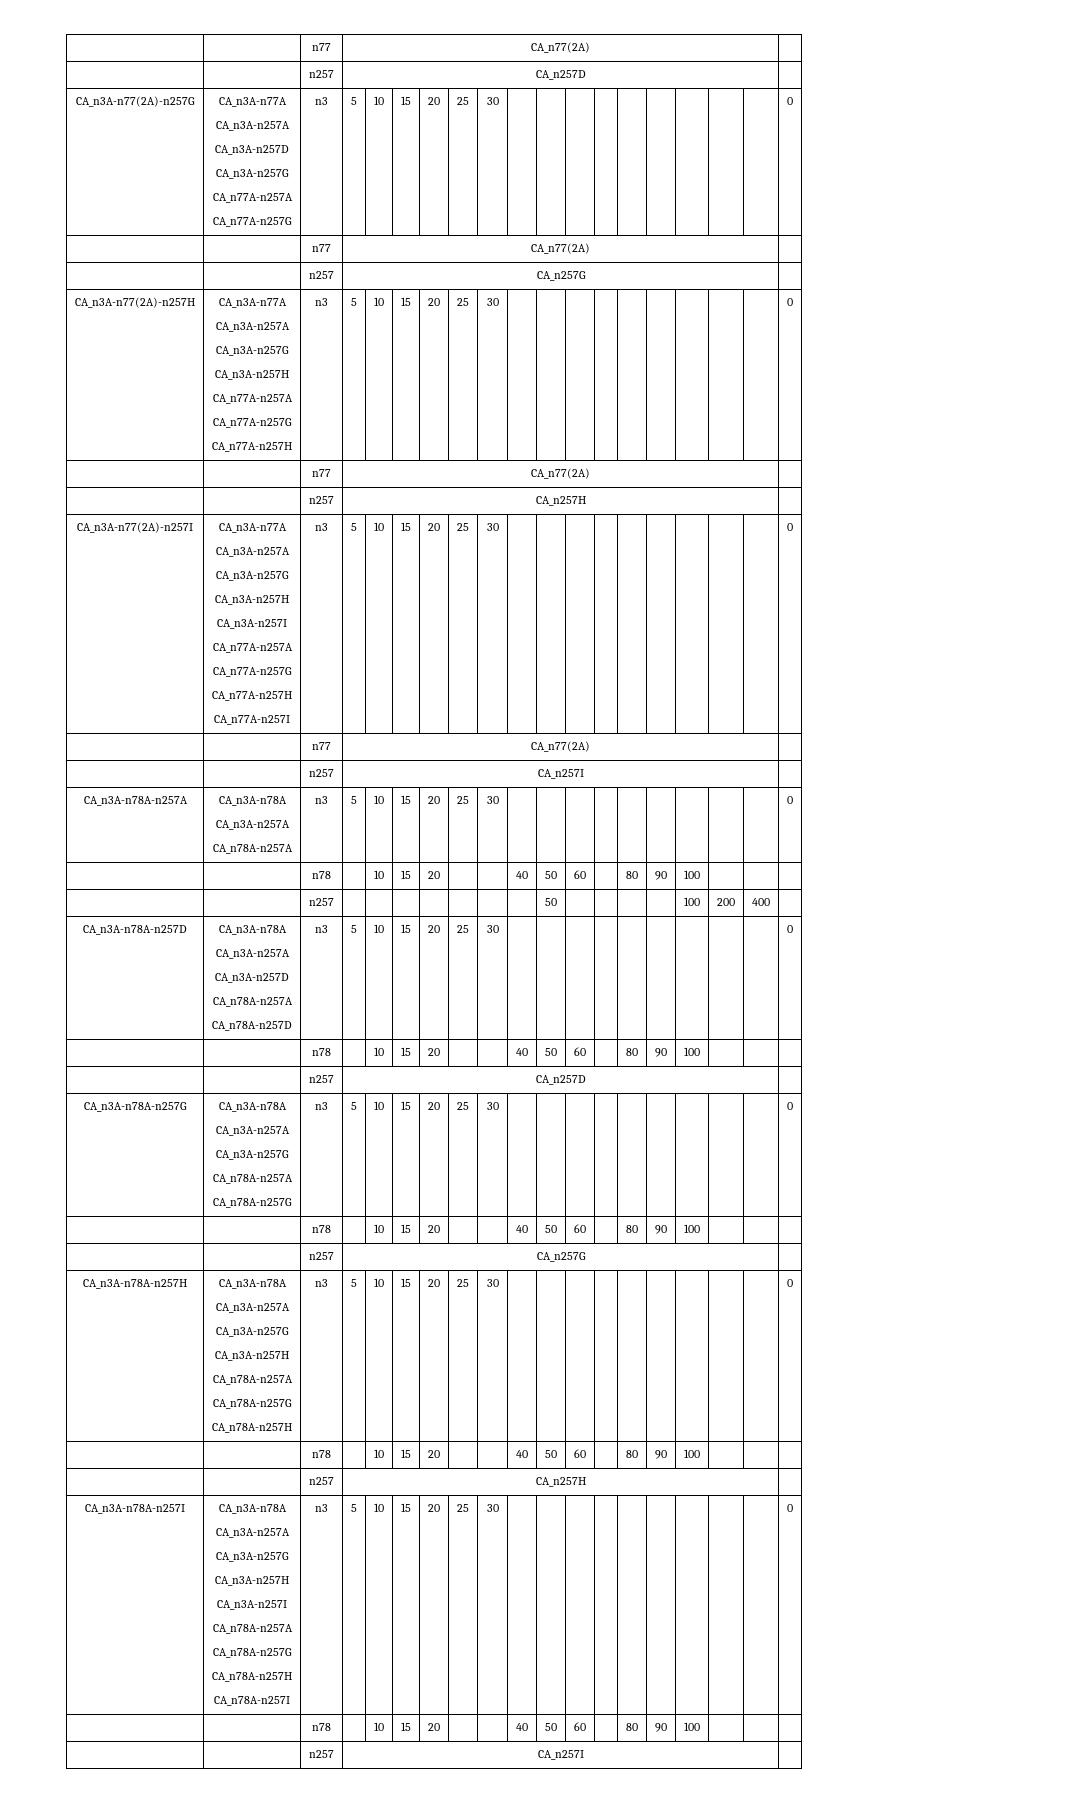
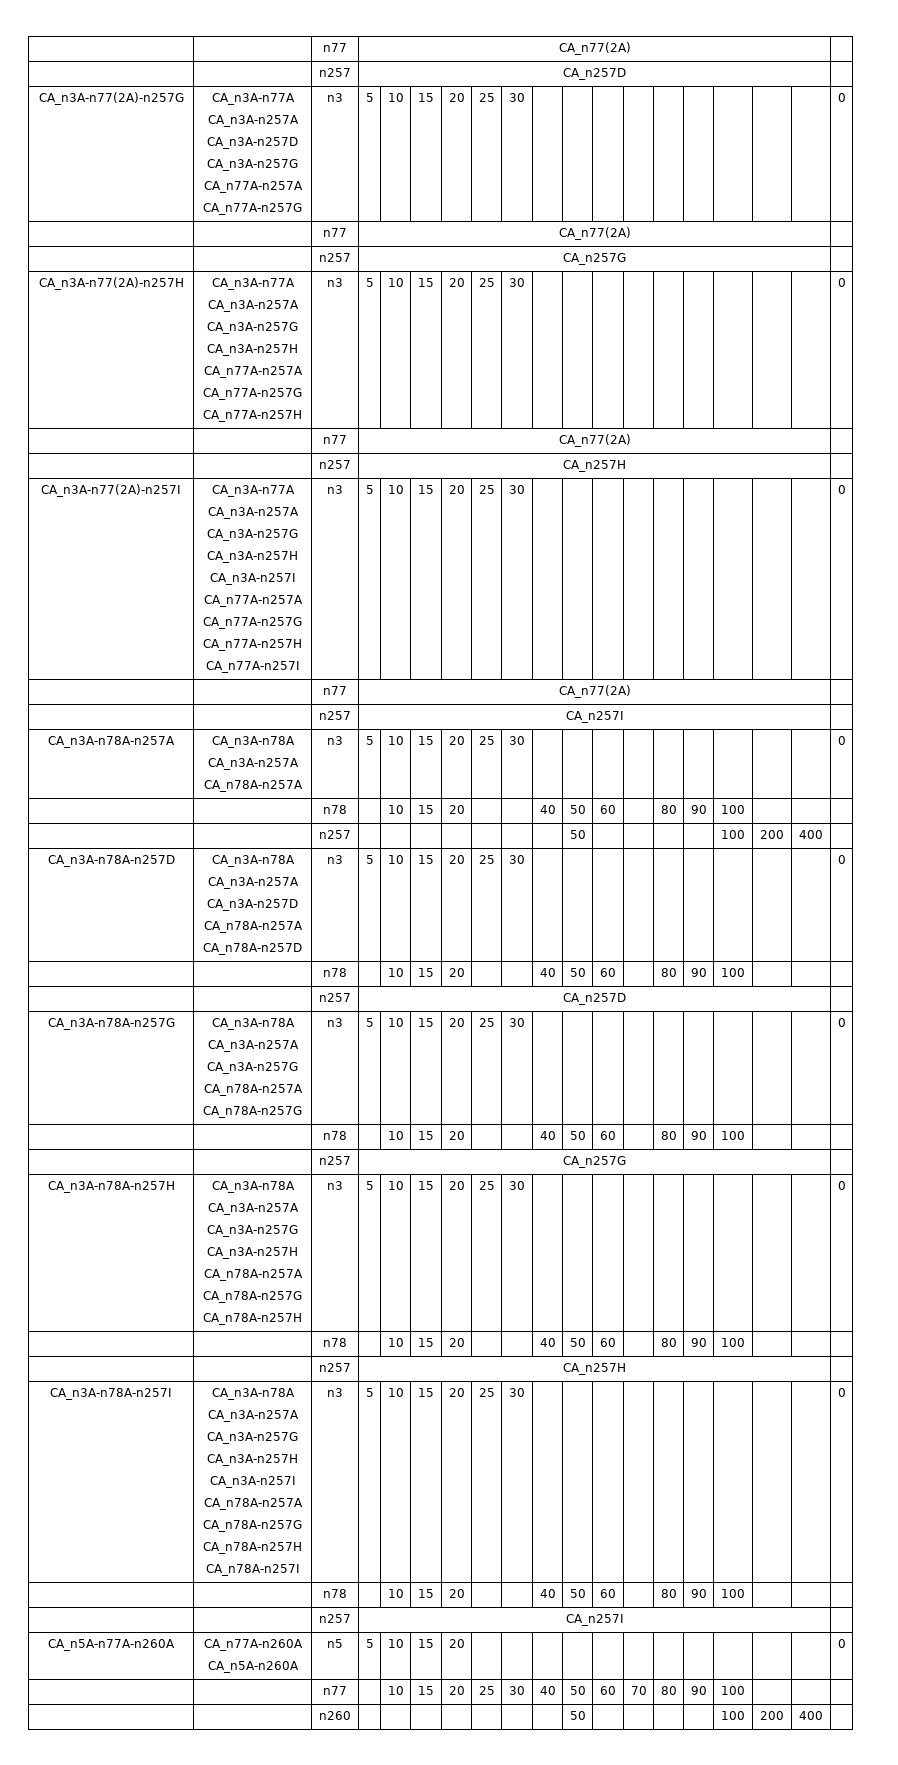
(584, 1755) none -> [48,1639,175,1651] [203,1639,303,1651] [207,1661,299,1673] [327,1639,343,1648] [365,1639,374,1648] [387,1639,404,1648] [418,1639,434,1648] [448,1639,465,1648] [837,1639,846,1648] [323,1686,347,1695] [387,1686,404,1695] [418,1686,434,1695] [448,1686,465,1695] [478,1686,495,1695] [509,1686,525,1695] [539,1686,556,1695] [569,1686,586,1695] [600,1686,616,1695] [630,1686,647,1695] [660,1686,677,1695] [690,1686,707,1695] [721,1686,745,1695] [319,1711,351,1720] [569,1711,586,1720] [721,1711,745,1720] [760,1711,784,1720] [799,1711,823,1720] // CA_n5A-n77A-n260A | CA_n77A-n260A // CA_n5A-n260A | n5 | 5 | 10 | 15 | 20 | | | | | | | | | | | | 0 // | | n77 | | 10 | 15 | 20 | 25 | 30 | 40 | 50 | 60 | 70 | 80 | 90 | 100 | | | // | | n260 | | | | | | | | 50 | | | | | 100 | 200 | 400 |

